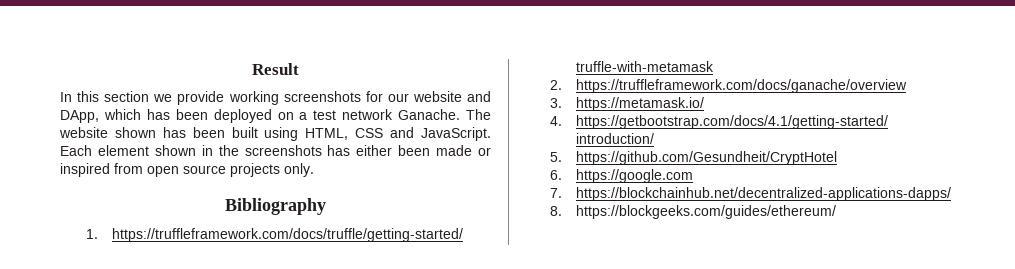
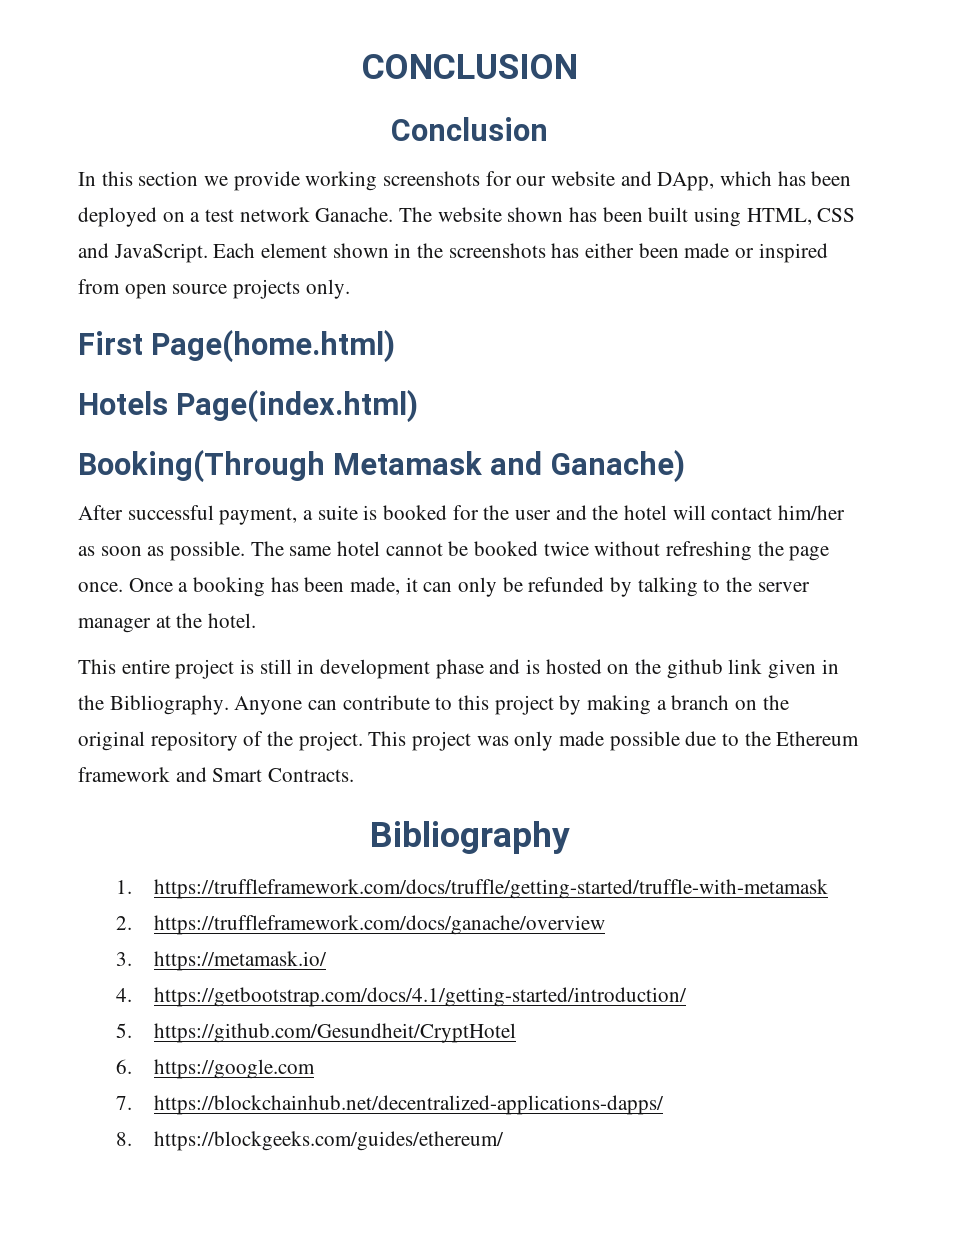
[252,63,299,75] Result -> [361,54,578,79] [391,117,548,141] CONCLUSION // Conclusion
(314, 170) none -> [78,330,396,363] [78,390,419,423] [78,450,685,483] [78,505,846,525] [78,541,830,561] [78,577,810,597] [78,613,257,633] [78,659,839,679] [78,695,789,715] [78,731,860,751] [78,767,355,782] // First Page(home.html) // Hotels Page(index.html) // Booking(Through Metamask and Ganache) // After successful payment, a suite is booked for the user and the hotel will contact him/her as soon as possible. The same hotel cannot be booked twice without refreshing the page once. Once a booking has been made, it can only be refunded by talking to the server manager at the hotel. // This entire project is still in development phase and is hosted on the github link given in the Bibliography. Anyone can contribute to this project by making a branch on the original repository of the project. This project was only made possible due to the Ethereum framework and Smart Contracts.

